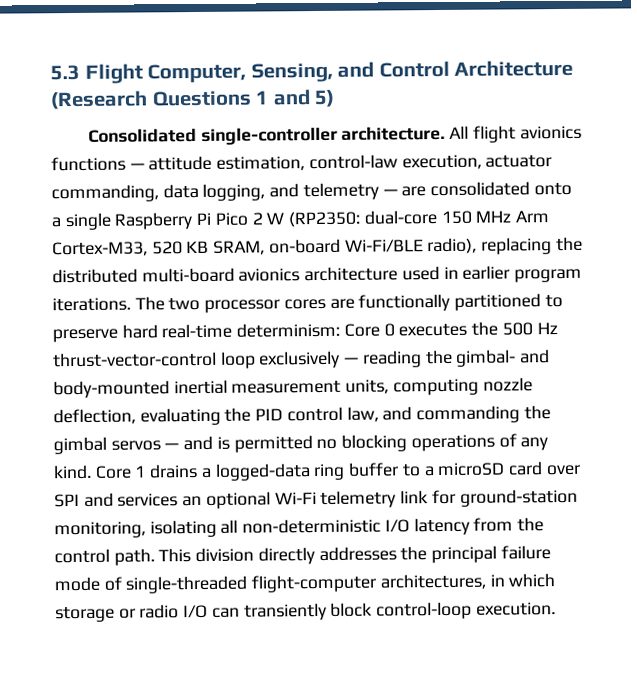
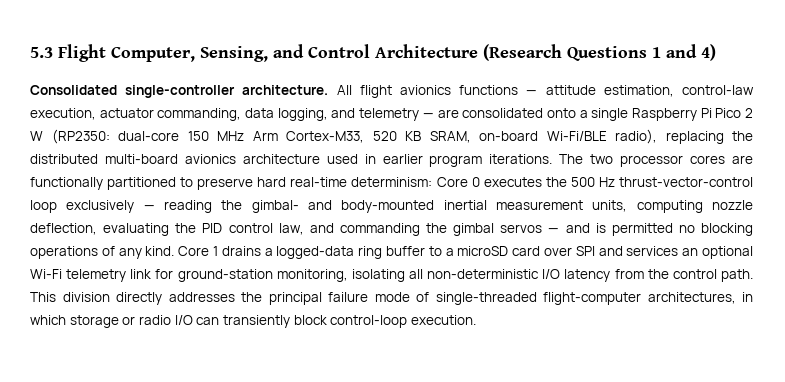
[314,89,336,108] 5) -> [701,44,716,61] 4)

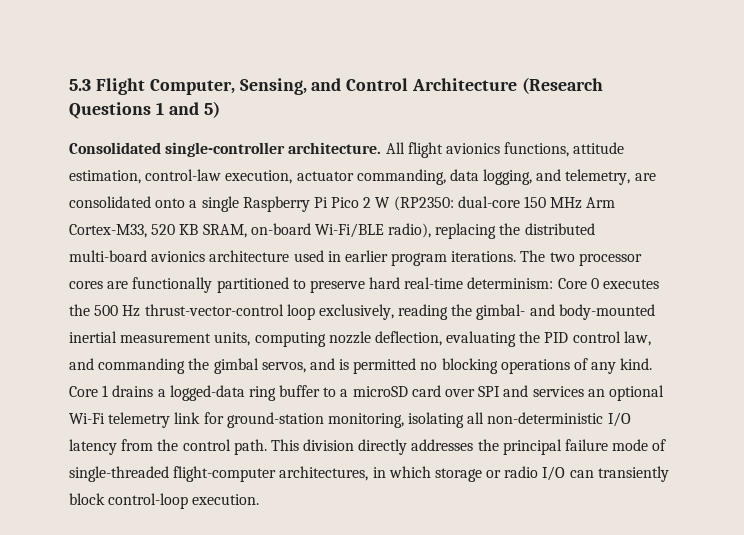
[701,44,716,61] 4) -> [203,101,220,118] 5)
[459,85,538,95] functions — -> [504,142,570,157] functions,
[359,108,434,121] telemetry — -> [565,169,631,185] telemetry,
[66,200,155,213] exclusively — -> [318,304,394,320] exclusively,
[500,224,560,233] servos — -> [261,362,306,373] servos,

